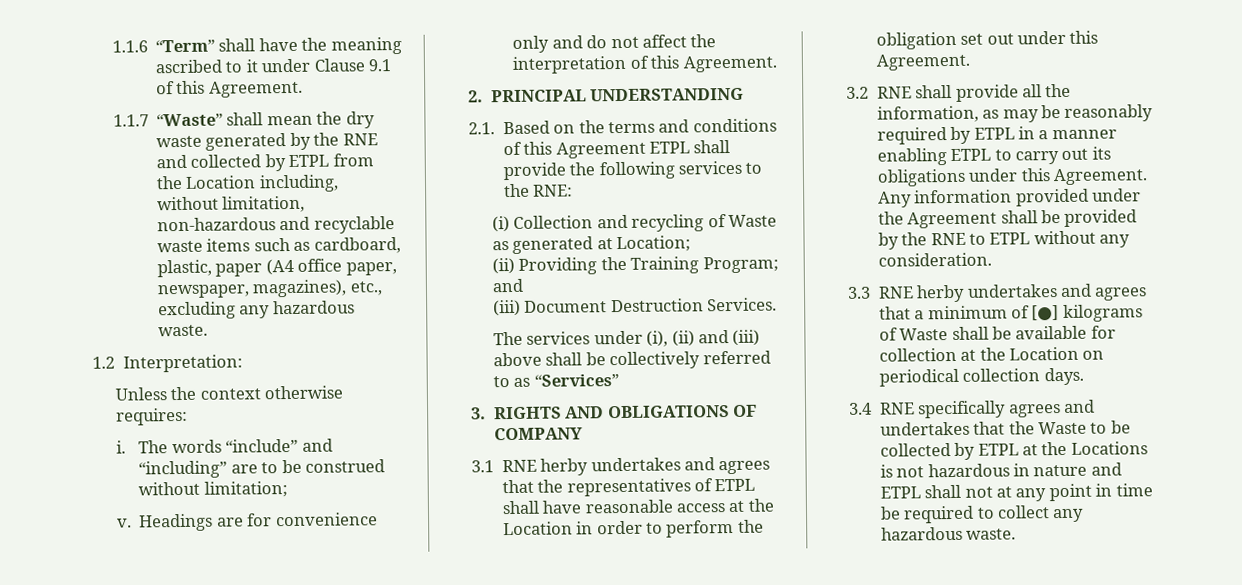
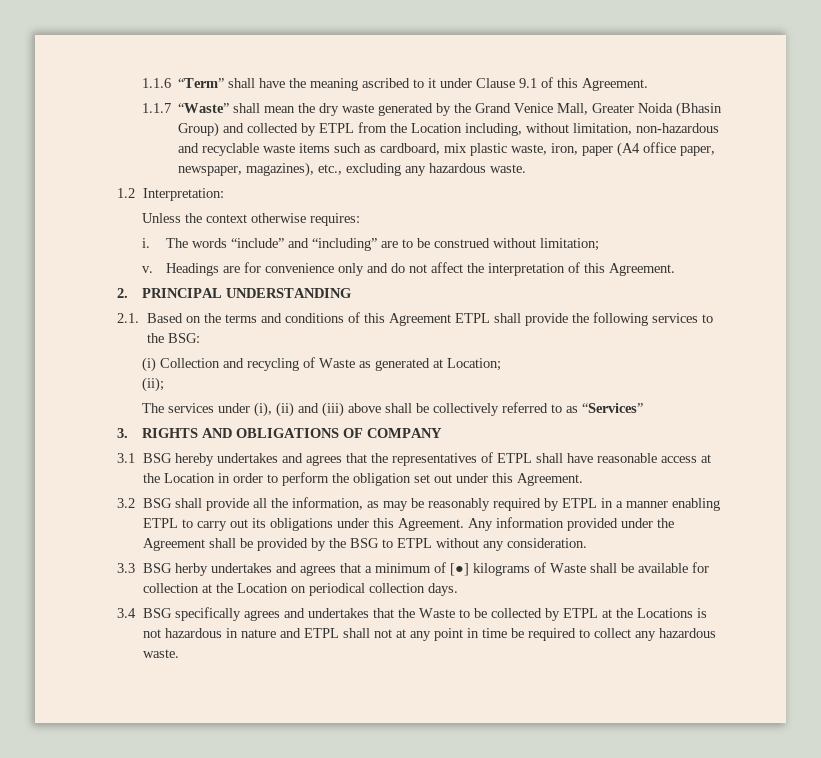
[342,133,378,146] RNE -> [474,102,722,117] [177,122,219,137] Grand Venice Mall, Greater Noida (Bhasin Group)
[157,259,213,278] plastic, -> [443,143,578,156] mix plastic waste, iron,
[533,184,574,197] RNE: -> [167,333,200,343] BSG:
[491,256,779,275] [491,278,523,293] [492,297,778,317] (ii) Providing the Training Program; and // (iii) Document Destruction Services. -> [141,377,164,392] (ii);
[501,458,589,476] RNE herby -> [142,453,214,466] BSG hereby
[876,86,912,99] RNE -> [142,498,172,508] BSG
[930,232,966,246] RNE -> [349,538,379,548] BSG
[877,286,914,299] RNE -> [142,563,172,573] BSG
[879,402,915,415] RNE -> [142,608,172,618] BSG

